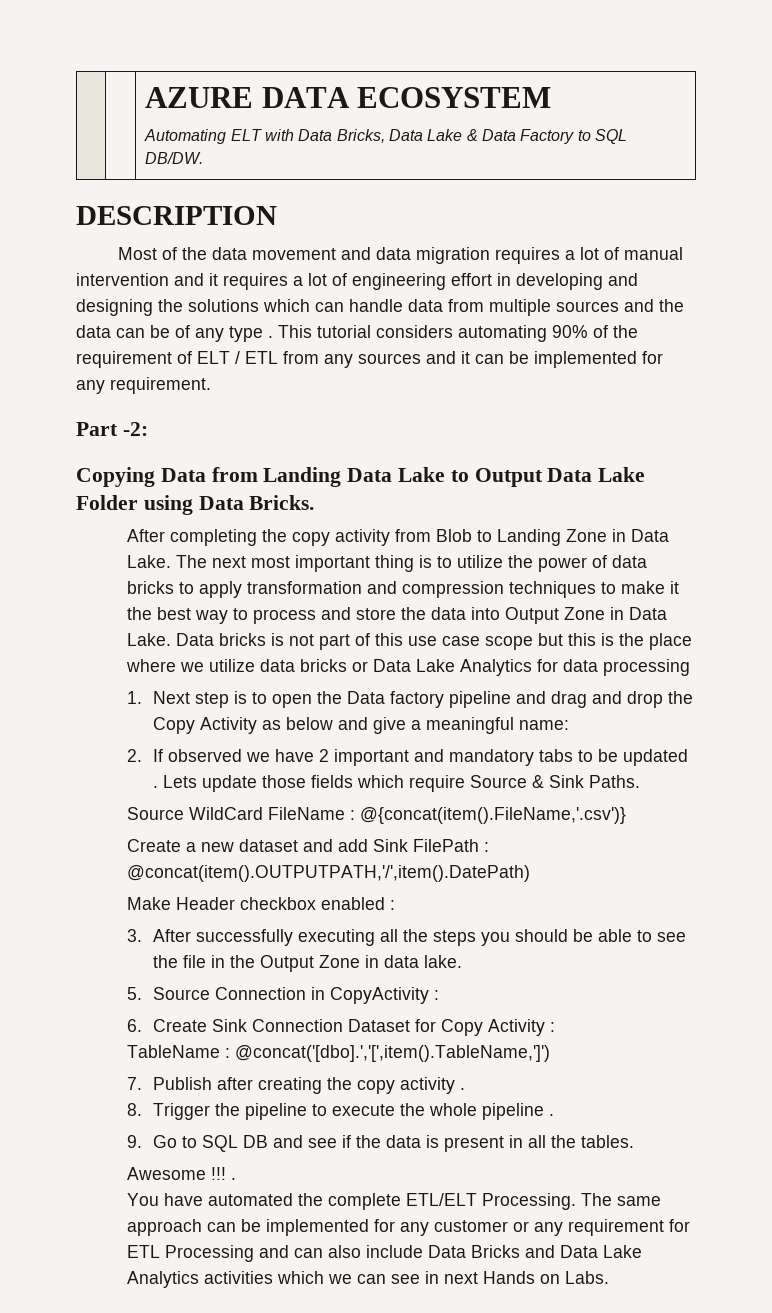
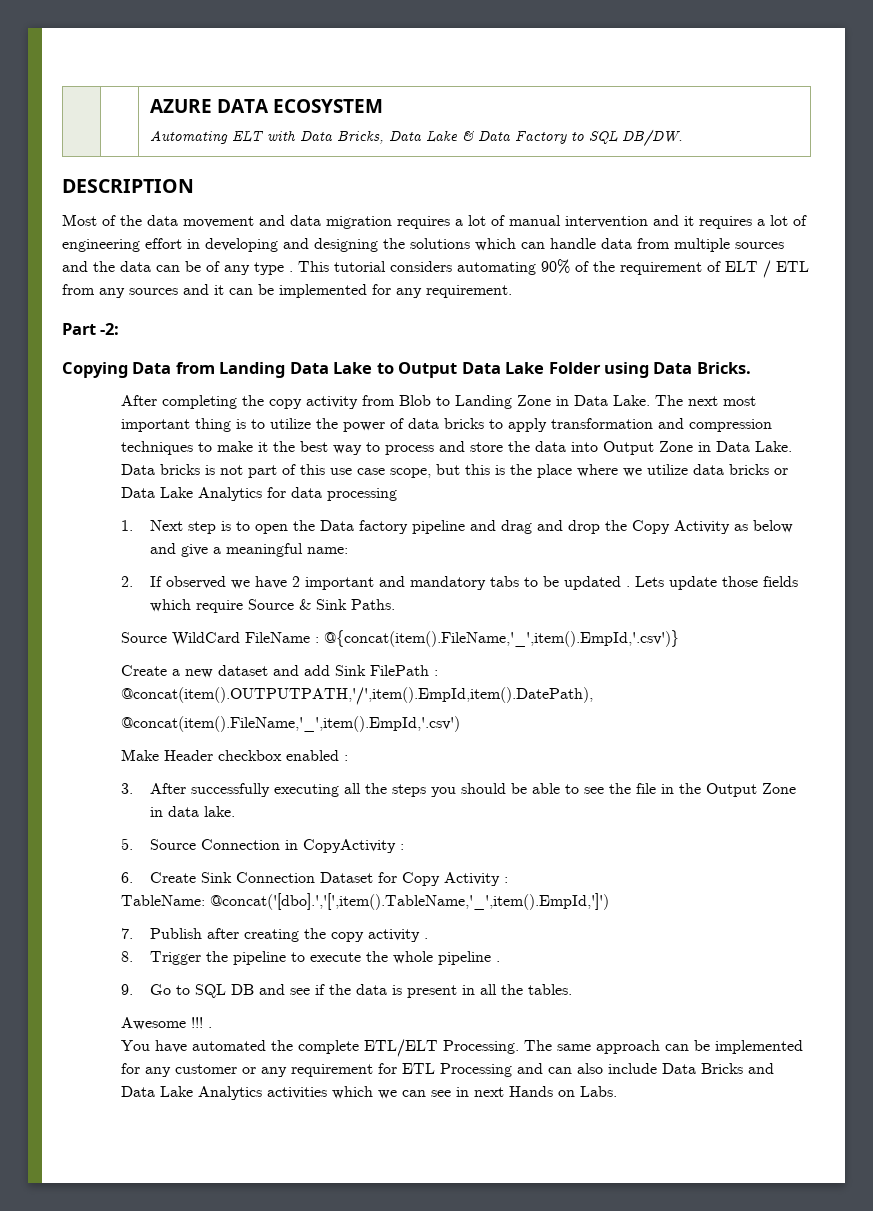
[485,636,534,650] scope -> [389,468,431,478] scope,
[360,807,627,824] @{concat(item().FileName,'.csv')} -> [323,630,679,647] @{concat(item().FileName,'_',item().EmpId,'.csv')}
[127,865,531,882] @concat(item().OUTPUTPATH,'/',item().DatePath) -> [120,687,593,705] [120,716,460,732] @concat(item().OUTPUTPATH,'/',item().EmpId,item().DatePath), // @concat(item().FileName,'_',item().EmpId,'.csv')
[127,1045,551,1062] TableName : @concat('[dbo].','[',item().TableName,']') -> [120,893,609,910] TableName: @concat('[dbo].','[',item().TableName,'_',item().EmpId,']')

